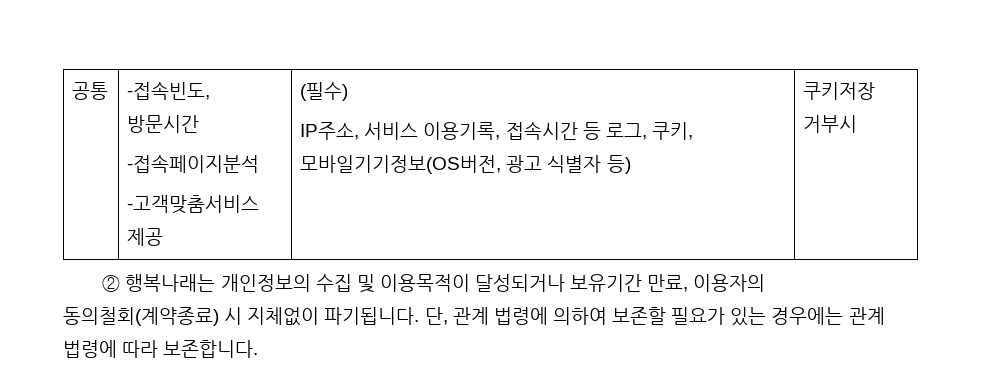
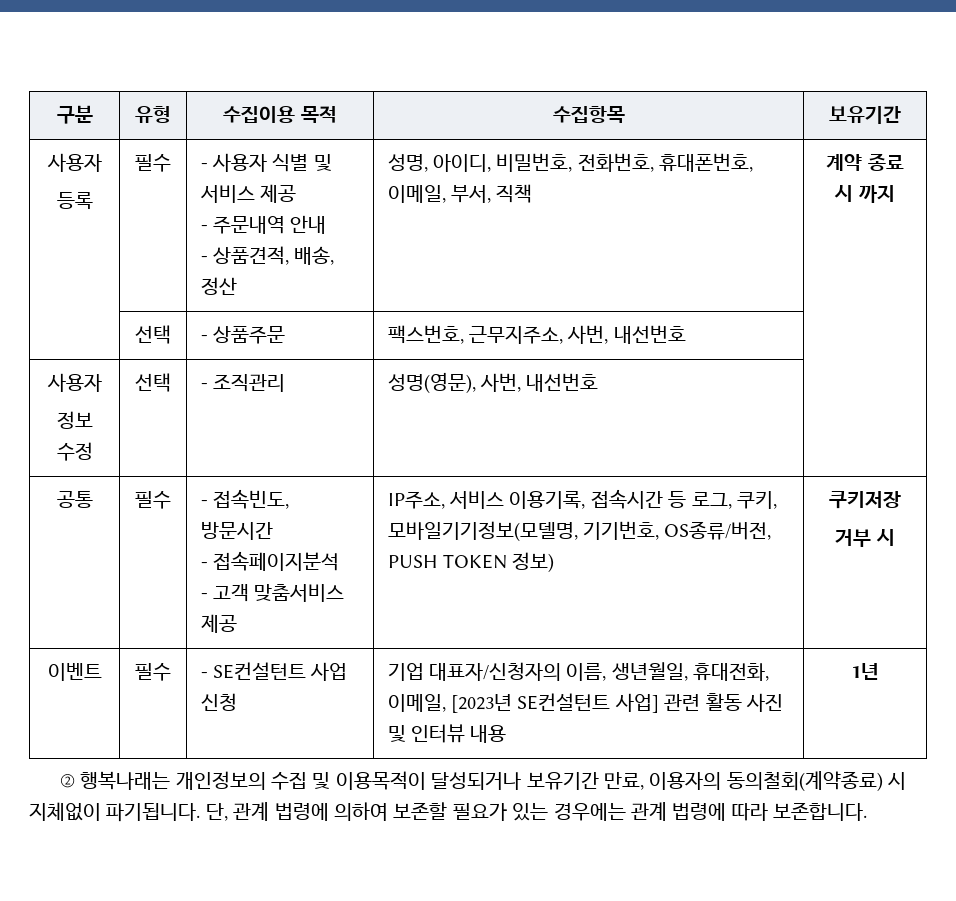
[72,82,109,100] [127,81,211,100] [127,115,200,133] [127,154,260,173] [127,195,260,214] 공통 | -접속빈도, 방문시간 // -접속페이지분석 // -고객맞춤서비스 -> [56,105,93,124] [135,106,171,123] [223,106,337,123] [552,106,625,123] [829,106,901,124] [46,153,102,172] [56,192,93,210] [135,154,171,172] [200,153,332,172] [199,184,297,203] [200,215,327,234] [200,246,335,265] [200,277,237,295] [387,153,754,172] [387,184,533,203] [826,153,904,171] [834,185,895,203] [135,325,171,344] [200,326,286,344] [387,325,686,344] [46,373,102,392] [56,411,93,429] [56,442,93,461] [135,373,171,392] [200,374,286,392] [387,372,599,394] [56,491,93,508] [135,491,171,509] [200,489,290,509] [200,521,273,540] [200,551,340,571] [200,584,345,602] 구분 | 유형 | 수집이용 목적 | 수집항목 | 보유기간 // 사용자 // 등록 | 필수 | - 사용자 식별 및 서비스 제공 // - 주문내역 안내 // - 상품견적, 배송, 정산 | 성명, 아이디, 비밀번호, 전화번호, 휴대폰번호, 이메일, 부서, 직책 | 계약 종료 시 까지 // | 선택 | - 상품주문 | 팩스번호, 근무지주소, 사번, 내선번호 | // 사용자 // 정보 수정 | 선택 | - 조직관리 | 성명(영문), 사번, 내선번호 | // 공통 | 필수 | - 접속빈도, 방문시간 // - 접속페이지분석 // - 고객 맞춤서비스
[300,82,349,101] (필수) // -> (237, 623) none
[300,155,631,174] [803,82,876,100] [803,115,858,133] 모바일기기정보(OS버전, 광고 식별자 등) | 쿠키저장 거부시 -> [387,521,772,542] [387,552,555,573] [829,491,901,509] [835,529,895,547] [47,662,102,681] [135,663,171,681] [200,662,348,681] [200,693,237,711] [387,662,770,681] [387,693,784,713] [387,724,507,743] [851,663,879,680] 모바일기기정보(모델명, 기기번호, OS종류/버전, PUSH TOKEN 정보) | 쿠키저장 // 거부 시 // 이벤트 | 필수 | - SE컨설턴트 사업 신청 | 기업 대표자/신청자의 이름, 생년월일, 휴대전화, 이메일, [2023년 SE컨설턴트 사업] 관련 활동 사진 및 인터뷰 내용 | 1년

